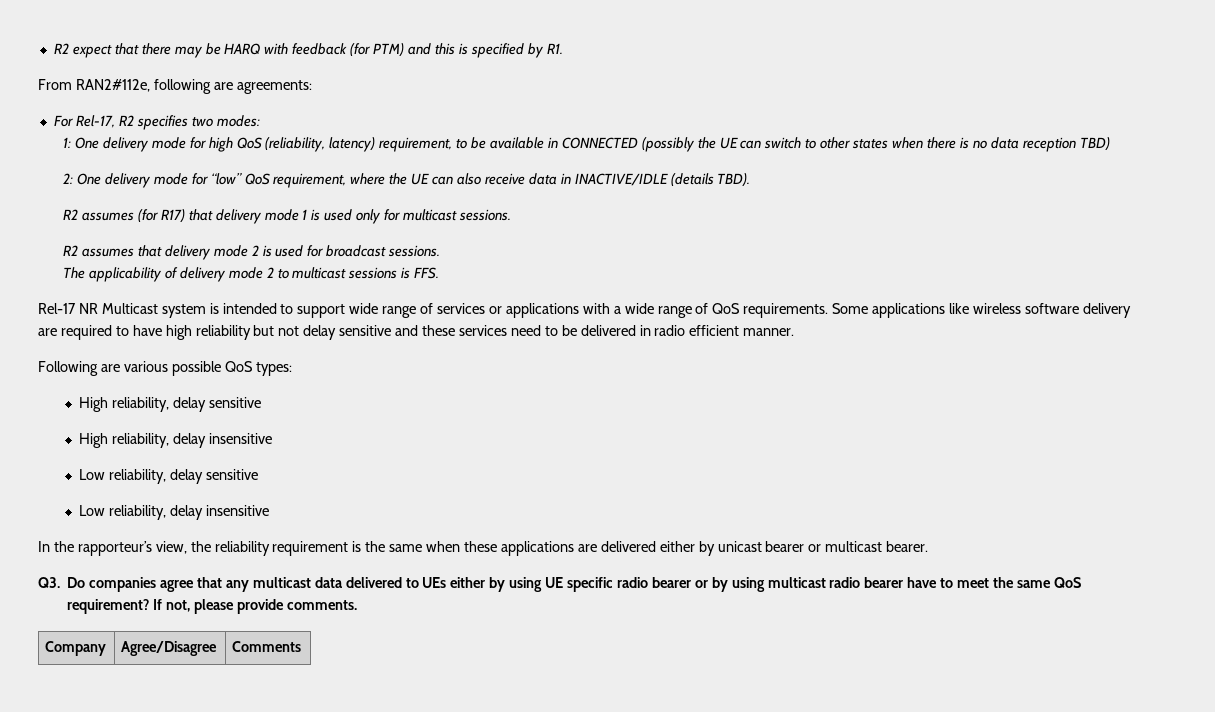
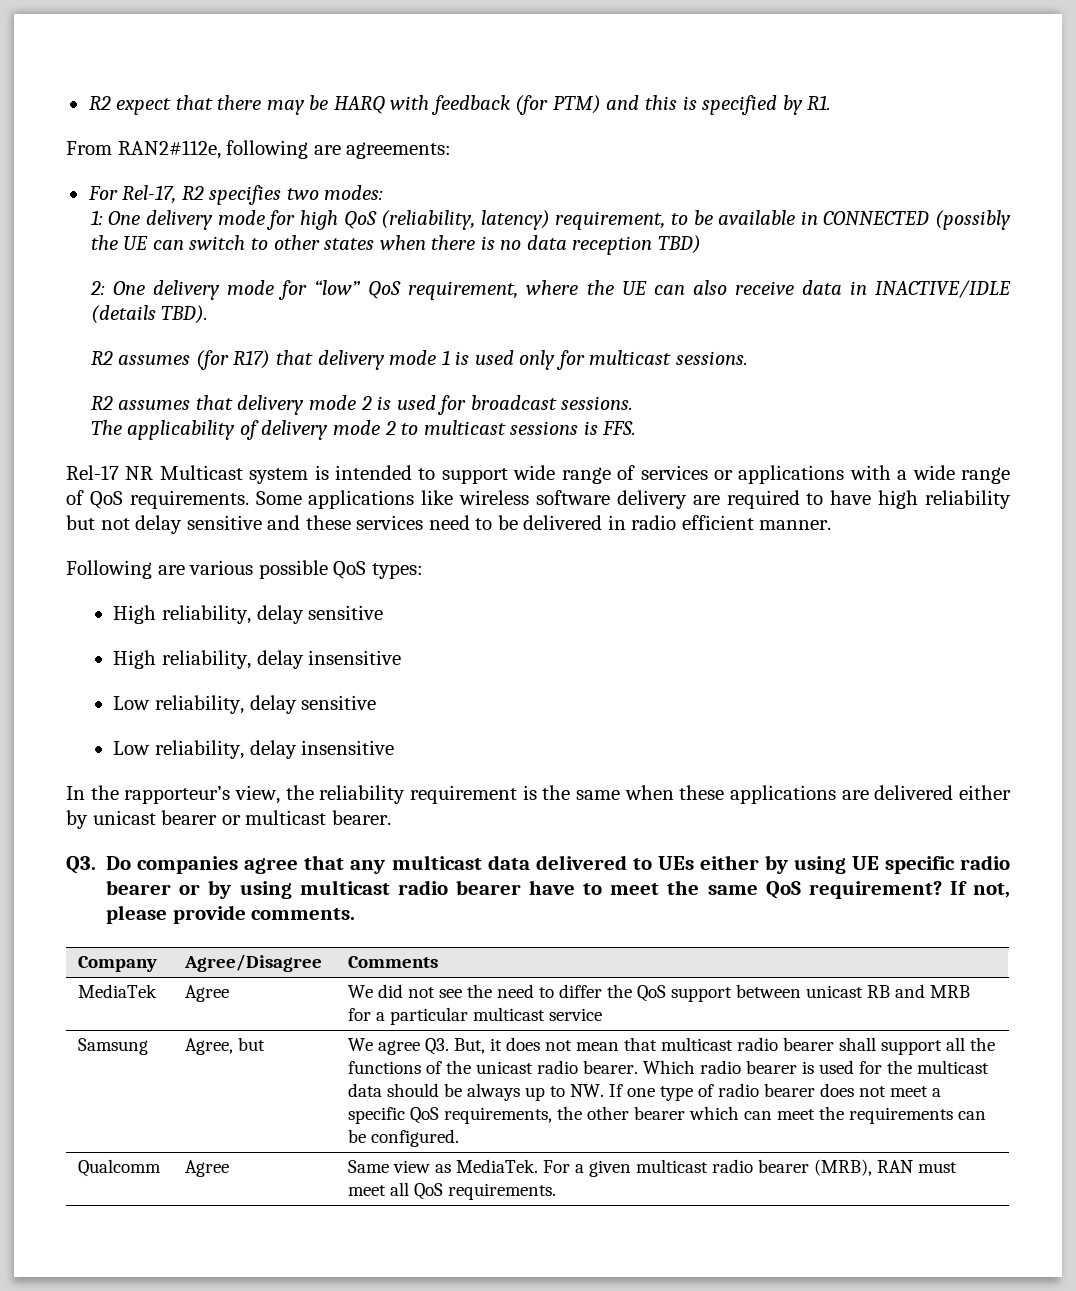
(302, 646) none -> [78,984,158,998] [185,985,230,1002] [348,984,971,1002] [348,1007,603,1025] [78,1038,149,1055] [185,1037,266,1055] [348,1037,996,1055] [348,1060,990,1074] [348,1083,942,1101] [348,1106,987,1124] [348,1129,460,1147] [78,1159,162,1177] [185,1160,230,1177] [348,1159,958,1177] [348,1182,557,1200] // MediaTek | Agree | We did not see the need to differ the QoS support between unicast RB and MRB for a particular multicast service // Samsung | Agree, but | We agree Q3. But, it does not mean that multicast radio bearer shall support all the functions of the unicast radio bearer. Which radio bearer is used for the multicast data should be always up to NW. If one type of radio bearer does not meet a specific QoS requirements, the other bearer which can meet the requirements can be configured. // Qualcomm | Agree | Same view as MediaTek. For a given multicast radio bearer (MRB), RAN must meet all QoS requirements.

